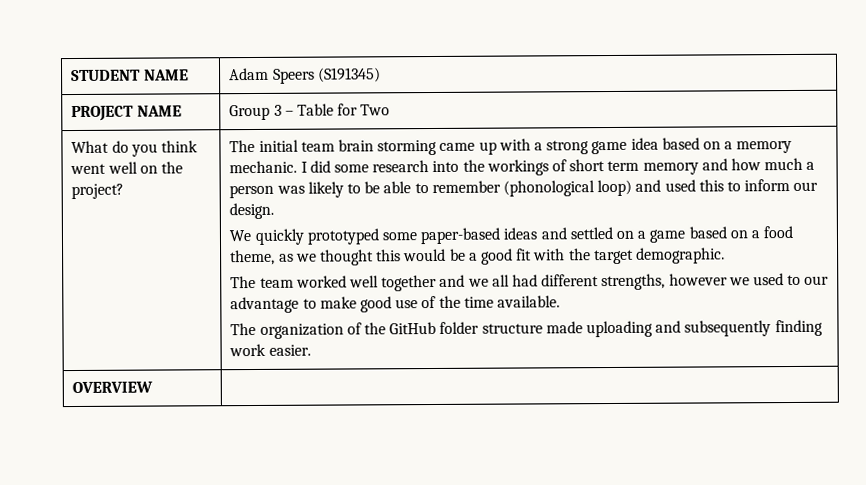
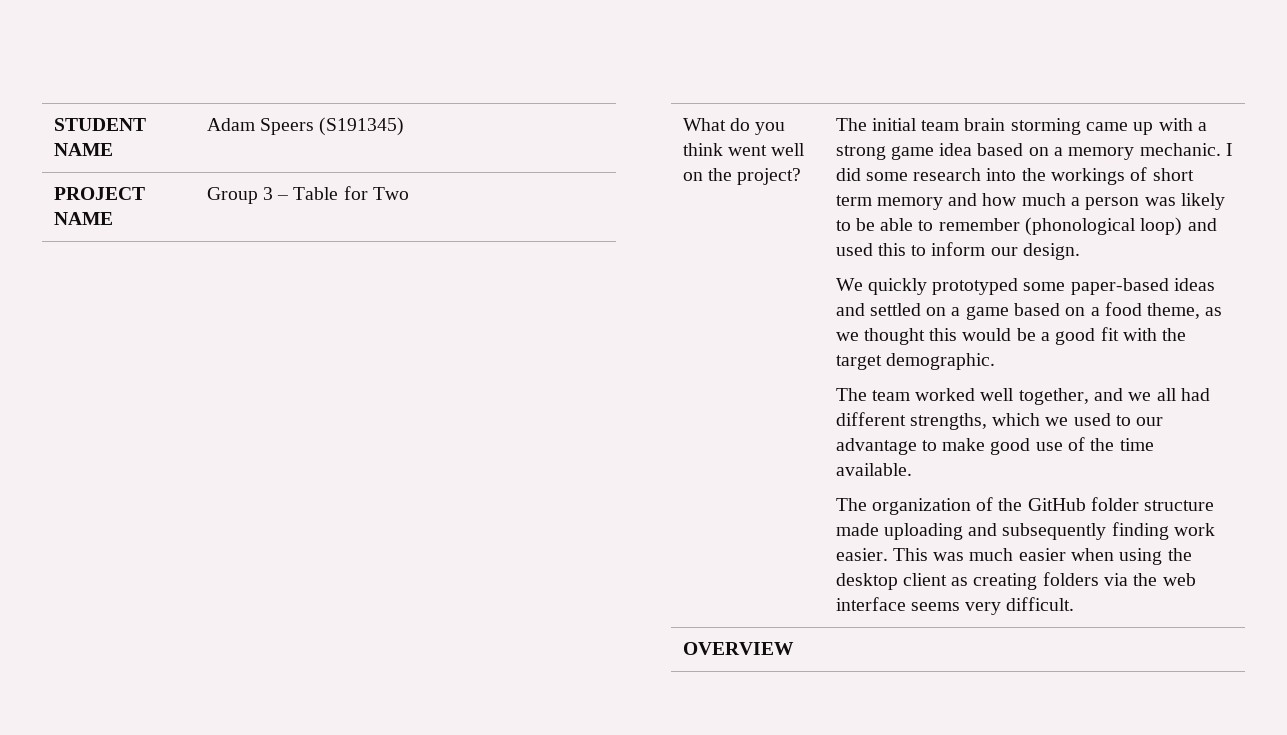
[381,274,438,292] together -> [1018,388,1089,405] together,
[668,273,728,286] however -> [992,413,1041,426] which
(311, 350) none -> [892,548,1192,565] [835,572,1196,590] [835,597,1075,615] This was much easier when using the desktop client as creating folders via the web interface seems very difficult.

